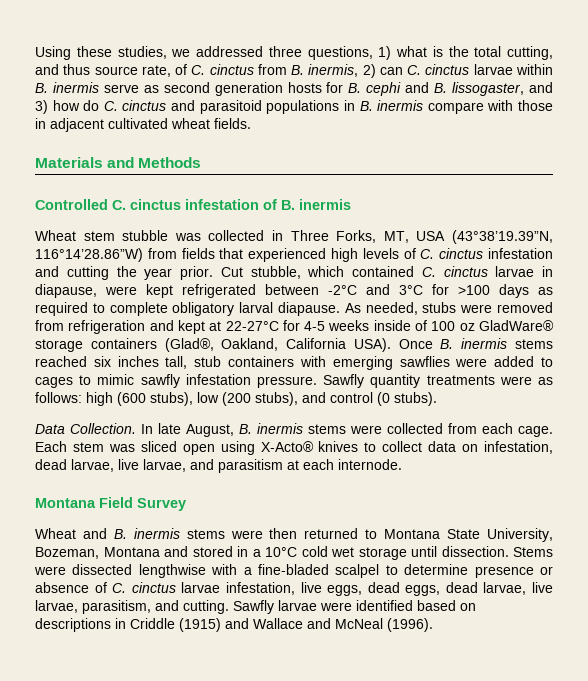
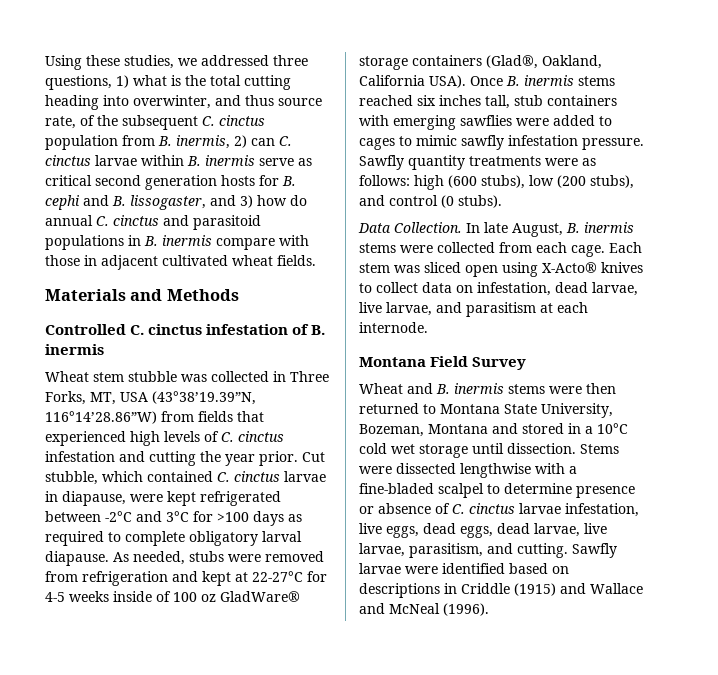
[507,46,553,60] cutting, -> [244,75,291,90] [45,95,211,110] cutting heading into overwinter,
[191,64,254,75] C. cinctus -> [97,115,265,130] [45,135,118,150] the subsequent C. cinctus population
(159, 89) none -> [45,175,92,186] critical
(100, 105) none -> [45,215,93,226] annual

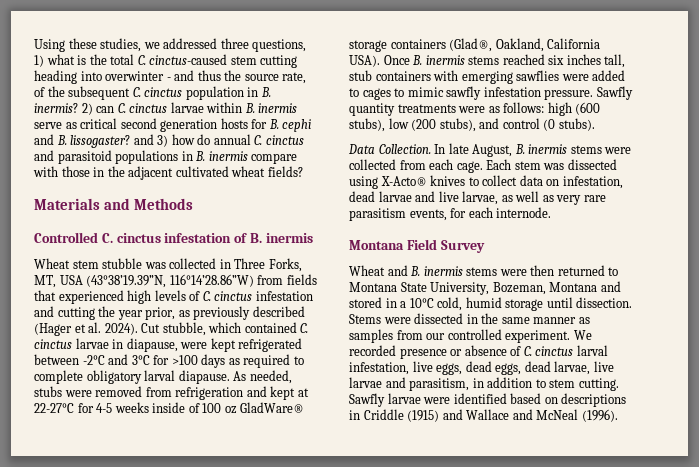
(241, 80) none -> [137,54,257,65] C. cinctus-caused stem
[133,95,211,109] overwinter, -> [105,71,171,81] overwinter -
(274, 100) none -> [224,70,242,81] the
[122,135,230,149] from B. inermis, -> [247,87,271,97] [34,103,78,113] in B. inermis?
[130,195,206,210] lissogaster, -> [70,135,131,148] lissogaster?
(97, 260) none -> [107,166,125,177] the
[277,255,316,266] fields. -> [267,166,303,177] fields?
[259,451,298,466] prior. -> [145,306,305,320] [34,322,138,336] prior, as previously described (Hager et al. 2024).
[424,262,498,277] sliced open -> [567,159,617,170] dissected
[592,282,638,296] [359,302,553,317] larvae, live larvae, and parasitism at -> [378,191,606,205] [349,208,467,221] larvae and live larvae, as well as very rare parasitism events, for
[359,443,415,454] cold wet -> [437,297,502,311] cold, humid
[460,463,577,478] [359,483,572,498] lengthwise with a fine-bladed scalpel to determine -> [466,313,590,324] [349,329,592,343] [349,345,396,356] in the same manner as samples from our controlled experiment. We recorded
[519,503,561,514] larvae -> [576,345,608,356] larval
[359,543,513,558] larvae, parasitism, and -> [349,377,576,391] larvae and parasitism, in addition to stem

